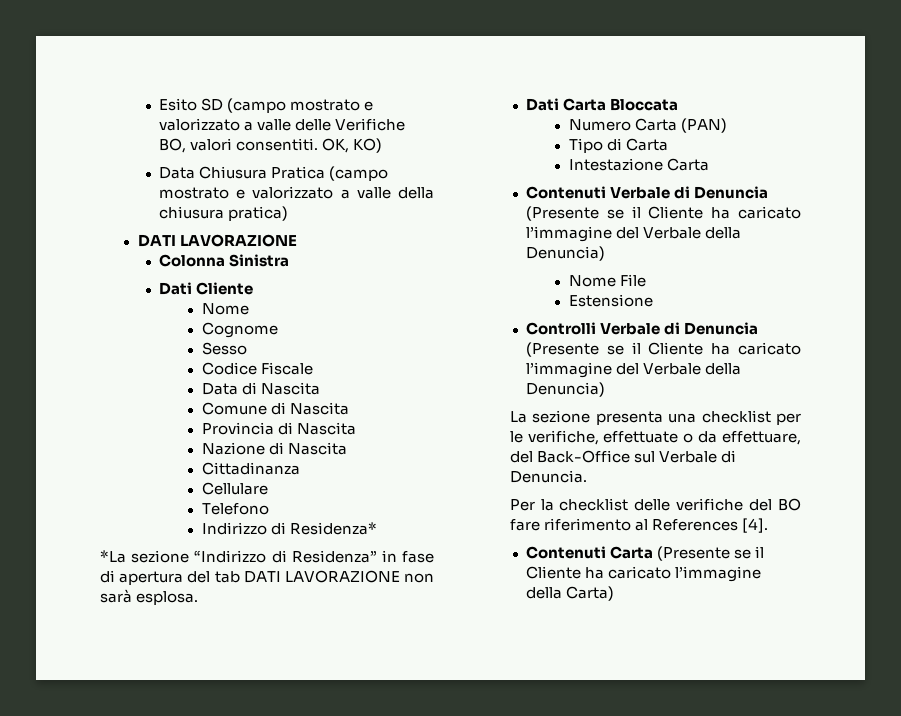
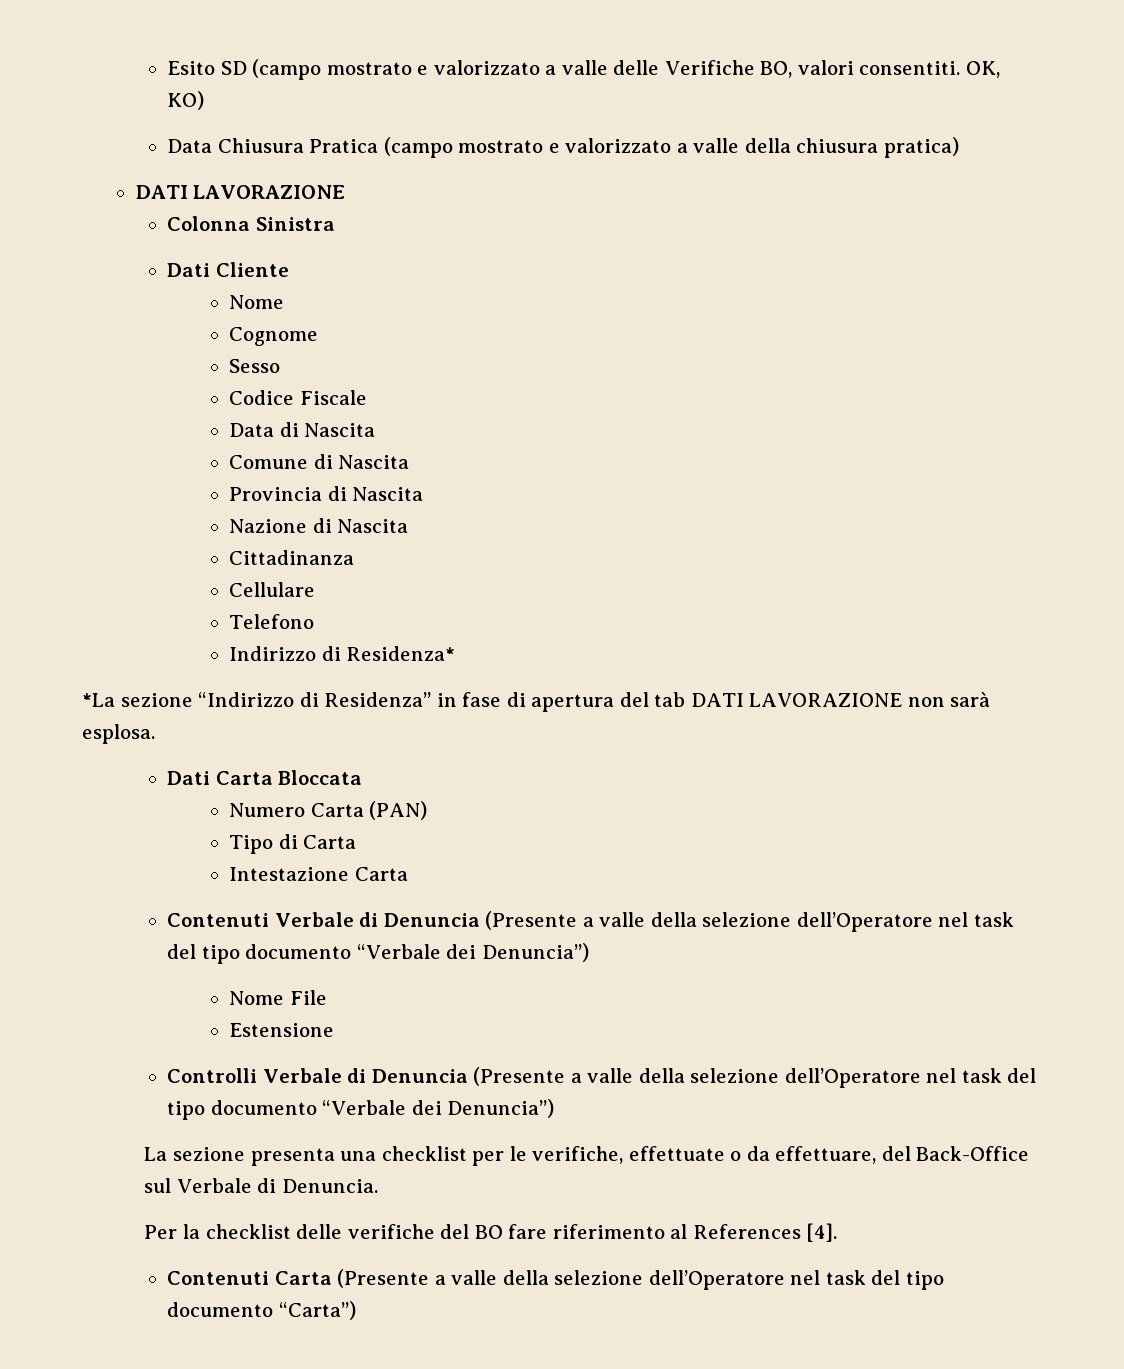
[606,206,801,219] [526,226,742,242] [526,246,606,261] se il Cliente ha caricato l’immagine del Verbale della Denuncia) -> [582,912,1014,932] [166,943,589,964] a valle della selezione dell’Operatore nel task del tipo documento “Verbale dei Denuncia”)
[606,342,801,355] [526,362,742,378] [526,382,606,397] se il Cliente ha caricato l’immagine del Verbale della Denuncia) -> [570,1068,1037,1088] [166,1099,555,1120] a valle della selezione dell’Operatore nel task del tipo documento “Verbale dei Denuncia”)
[734,546,765,559] [526,566,762,582] [526,586,615,601] se il Cliente ha caricato l’immagine della Carta) -> [434,1270,944,1290] [166,1301,356,1320] a valle della selezione dell’Operatore nel task del tipo documento “Carta”)

